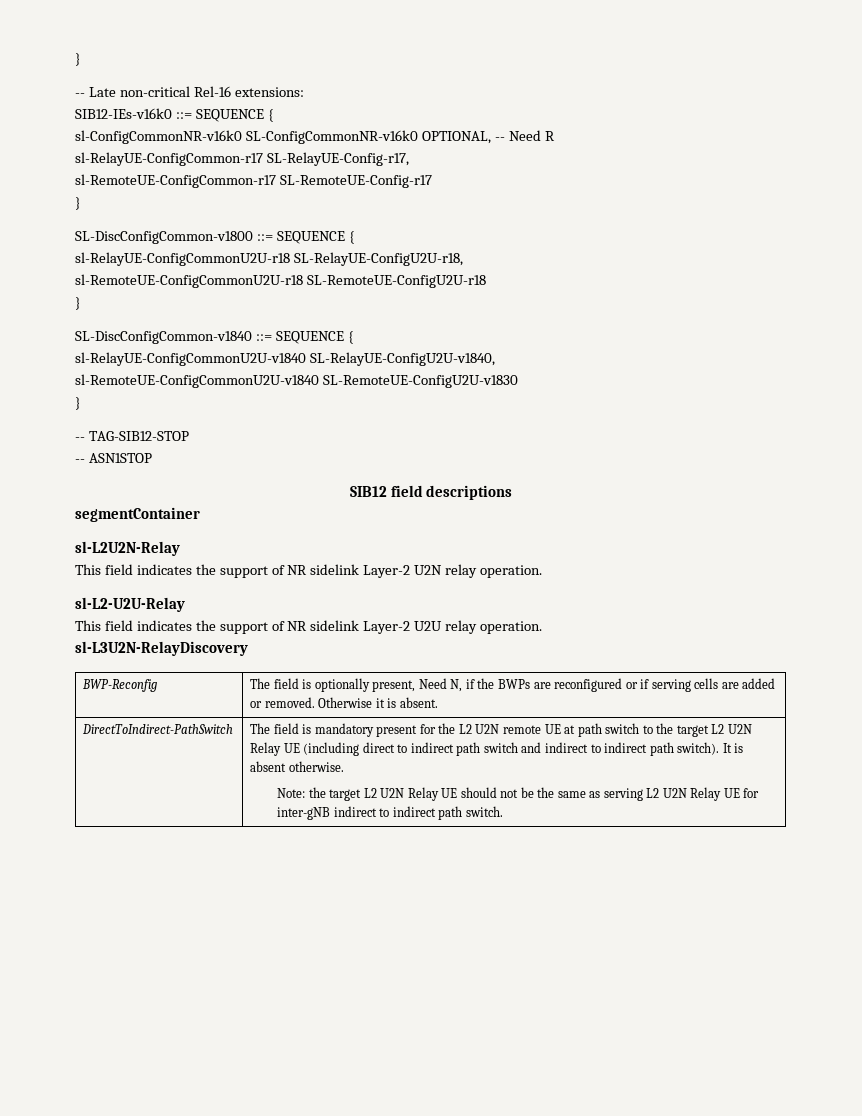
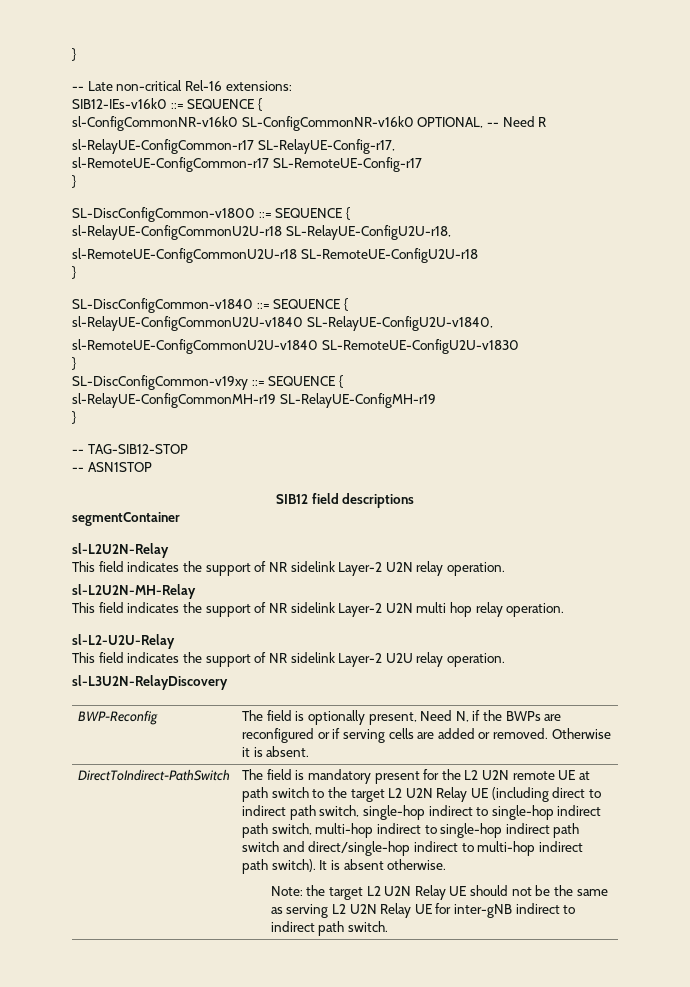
(81, 403) none -> [72,375,343,390] [72,393,436,408] [72,411,76,424] // SL-DiscConfigCommon-v19xy ::= SEQUENCE { // sl-RelayUE-ConfigCommonMH-r19 SL-RelayUE-ConfigMH-r19 // }
(543, 571) none -> [72,584,196,599] [72,602,565,617] // sl-L2U2N-MH-Relay // This field indicates the support of NR sidelink Layer-2 U2N multi hop relay operation.
(481, 749) none -> [319,805,602,820] [241,823,580,838] switch, single-hop indirect to single-hop indirect path switch, multi-hop indirect to single-hop indirect path
[544,742,601,753] indirect to -> [308,841,536,856] direct/single-hop indirect to multi-hop

